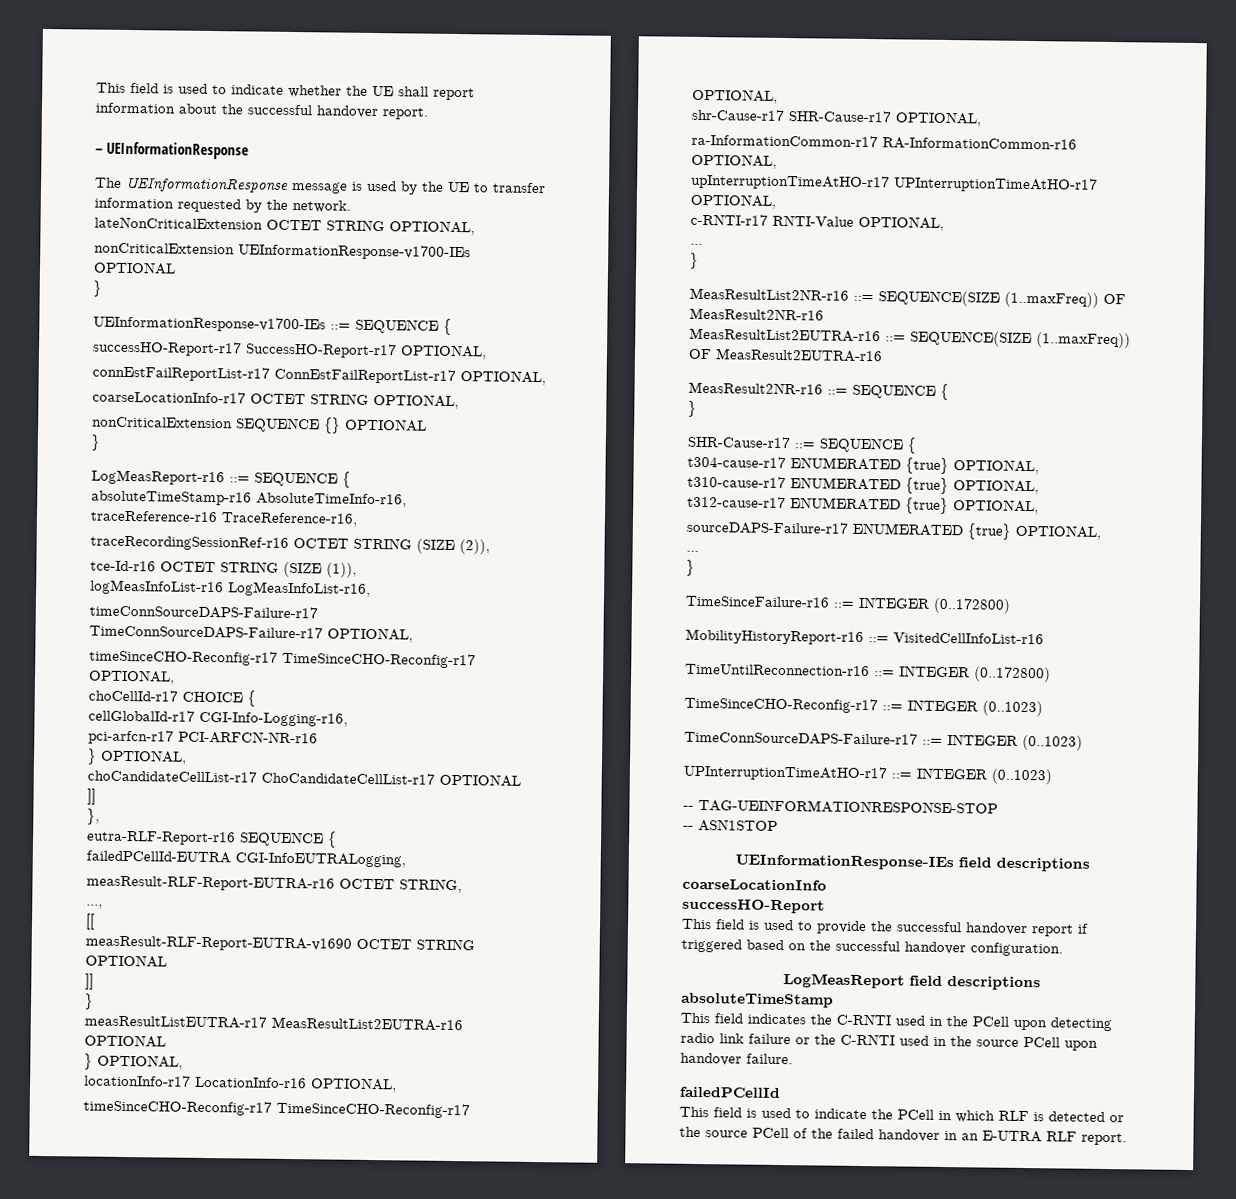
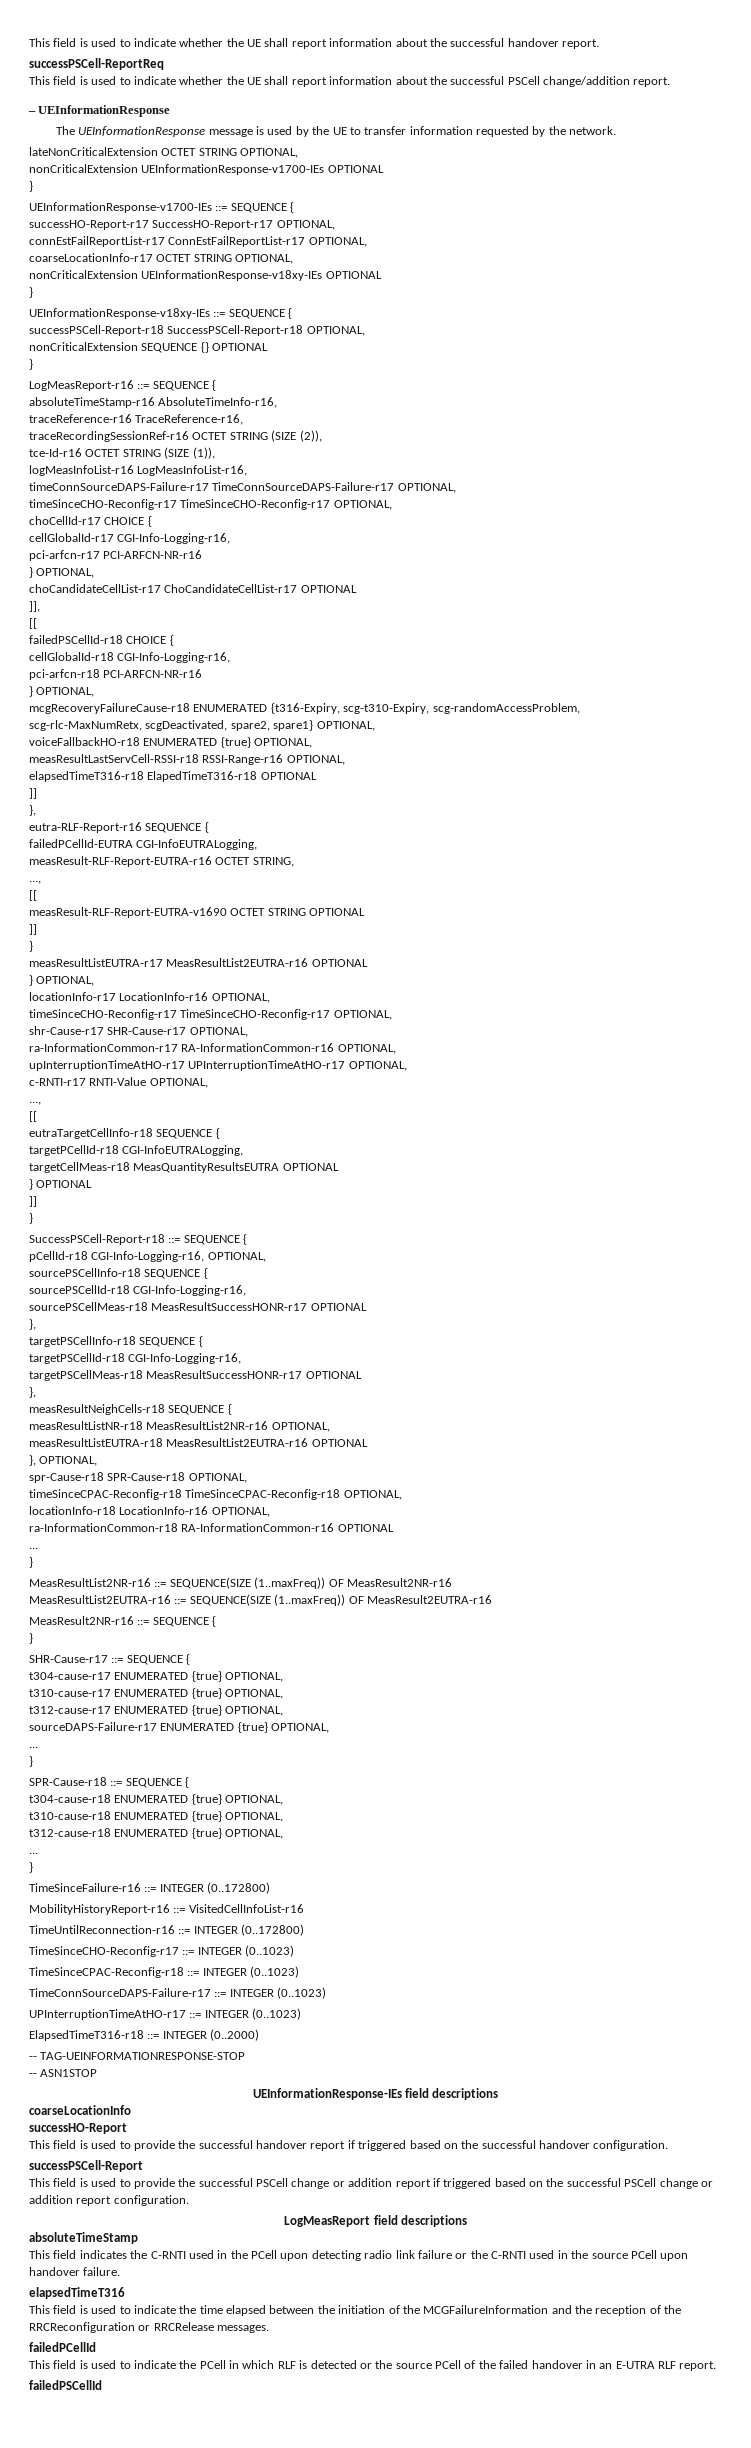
(428, 113) none -> [29,58,164,70] [29,76,671,87] // successPSCell-ReportReq // This field is used to indicate whether the UE shall report information about the successful PSCell change/addition report.
(459, 401) none -> [29,270,382,281] [29,287,33,298] [29,308,293,319] [29,325,365,336] // nonCriticalExtension UEInformationResponse-v18xy-IEs OPTIONAL // } // UEInformationResponse-v18xy-IEs ::= SEQUENCE { // successPSCell-Report-r18 SuccessPSCell-Report-r18 OPTIONAL,
(521, 780) none -> [29,601,40,612] [29,618,37,629] [29,635,174,646] [29,652,231,663] [29,669,203,680] [29,686,95,697] [29,703,580,714] [29,720,375,731] [29,737,313,748] [29,754,345,765] [29,771,317,782] // ]], // [[ // failedPSCellId-r18 CHOICE { // cellGlobalId-r18 CGI-Info-Logging-r16, // pci-arfcn-r18 PCI-ARFCN-NR-r16 // } OPTIONAL, // mcgRecoveryFailureCause-r18 ENUMERATED {t316-Expiry, scg-t310-Expiry, scg-randomAccessProblem, // scg-rlc-MaxNumRetx, scgDeactivated, spare2, spare1} OPTIONAL, // voiceFallbackHO-r18 ENUMERATED {true} OPTIONAL, // measResultLastServCell-RSSI-r18 RSSI-Range-r16 OPTIONAL, // elapsedTimeT316-r18 ElapedTimeT316-r18 OPTIONAL
(944, 223) none -> [29,1101,41,1105] [29,1111,37,1122] [29,1128,220,1139] [29,1145,244,1156] [29,1162,339,1173] [29,1179,93,1190] [29,1196,37,1207] [29,1213,33,1224] [29,1234,248,1245] [29,1251,266,1262] [29,1268,208,1279] [29,1285,247,1296] [29,1302,367,1311] [29,1319,36,1330] [29,1336,203,1347] [29,1353,242,1364] [29,1370,362,1381] [29,1387,36,1398] [29,1404,232,1415] [29,1421,330,1432] [29,1438,368,1447] [29,1455,98,1466] [29,1472,247,1483] [29,1489,402,1500] [29,1506,270,1517] [29,1523,394,1532] // ..., // [[ // eutraTargetCellInfo-r18 SEQUENCE { // targetPCellId-r18 CGI-InfoEUTRALogging, // targetCellMeas-r18 MeasQuantityResultsEUTRA OPTIONAL // } OPTIONAL // ]] // } // SuccessPSCell-Report-r18 ::= SEQUENCE { // pCellId-r18 CGI-Info-Logging-r16, OPTIONAL, // sourcePSCellInfo-r18 SEQUENCE { // sourcePSCellId-r18 CGI-Info-Logging-r16, // sourcePSCellMeas-r18 MeasResultSuccessHONR-r17 OPTIONAL // }, // targetPSCellInfo-r18 SEQUENCE { // targetPSCellId-r18 CGI-Info-Logging-r16, // targetPSCellMeas-r18 MeasResultSuccessHONR-r17 OPTIONAL // }, // measResultNeighCells-r18 SEQUENCE { // measResultListNR-r18 MeasResultList2NR-r16 OPTIONAL, // measResultListEUTRA-r18 MeasResultList2EUTRA-r16 OPTIONAL // }, OPTIONAL, // spr-Cause-r18 SPR-Cause-r18 OPTIONAL, // timeSinceCPAC-Reconfig-r18 TimeSinceCPAC-Reconfig-r18 OPTIONAL, // locationInfo-r18 LocationInfo-r16 OPTIONAL, // ra-InformationCommon-r18 RA-InformationCommon-r16 OPTIONAL
(695, 567) none -> [29,1777,190,1788] [29,1794,284,1805] [29,1811,284,1822] [29,1828,284,1839] [29,1852,38,1854] [29,1862,33,1873] // SPR-Cause-r18 ::= SEQUENCE { // t304-cause-r18 ENUMERATED {true} OPTIONAL, // t310-cause-r18 ENUMERATED {true} OPTIONAL, // t312-cause-r18 ENUMERATED {true} OPTIONAL, // ... // }
(1043, 708) none -> [29,1966,300,1978] // TimeSinceCPAC-Reconfig-r18 ::= INTEGER (0..1023)
(1052, 776) none -> [29,2029,260,2041] // ElapsedTimeT316-r18 ::= INTEGER (0..2000)
(1063, 949) none -> [29,2160,143,2172] [29,2178,713,2189] [29,2195,189,2206] // successPSCell-Report // This field is used to provide the successful PSCell change or addition report if triggered based on the successful PSCell change or addition report configuration.
(793, 1059) none -> [29,2287,125,2299] [29,2305,682,2316] [29,2322,270,2333] // elapsedTimeT316 // This field is used to indicate the time elapsed between the initiation of the MCGFailureInformation and the reception of the RRCReconfiguration or RRCRelease messages.
(1127, 1139) none -> [29,2380,102,2390] // failedPSCellId

